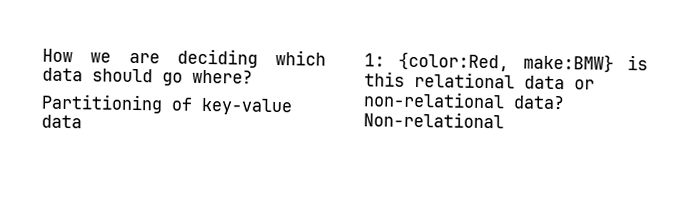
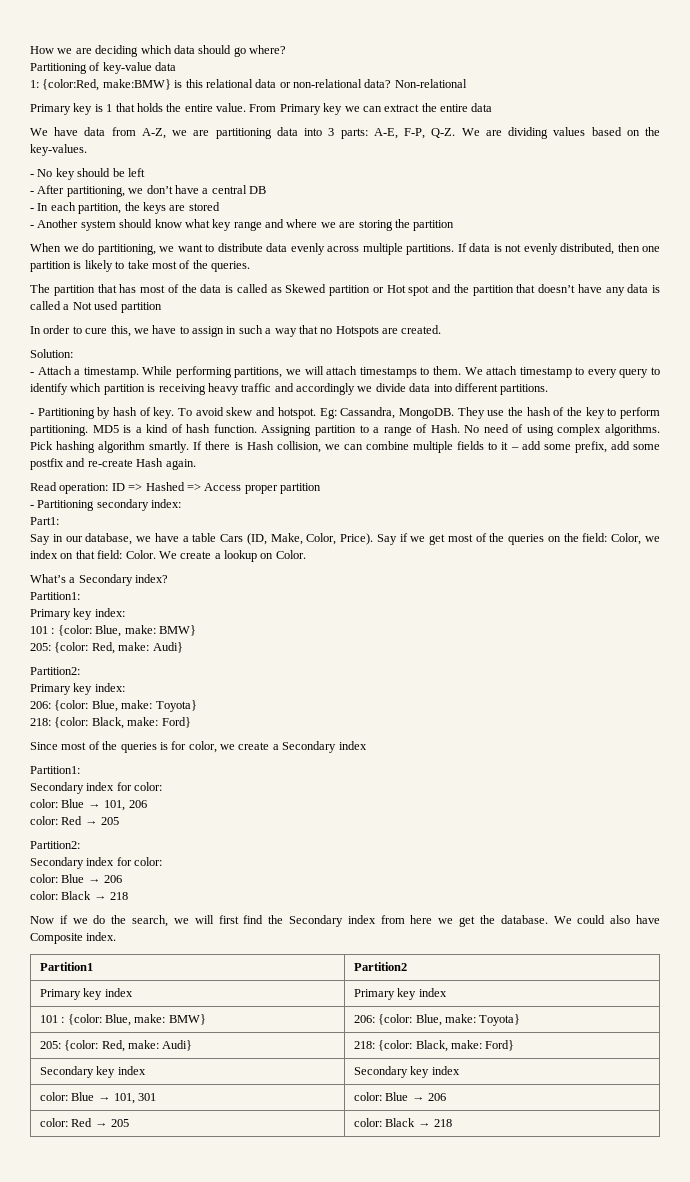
(504, 120) none -> [30,103,493,115] [30,127,660,139] [30,144,87,156] [30,168,145,180] [30,185,266,197] [30,202,220,214] [30,219,455,231] [30,243,660,255] [30,260,250,272] [30,284,660,296] [30,301,162,313] [30,325,442,337] [30,349,73,358] [30,366,660,378] [30,383,549,395] [30,407,660,419] [30,424,660,436] [30,441,660,453] [30,458,196,470] [30,482,321,494] [30,499,182,511] [30,517,59,525] [30,533,660,545] [30,550,306,562] [30,574,169,586] [30,592,80,600] [30,608,125,620] [30,625,196,637] [30,642,183,654] [30,667,80,675] [30,683,125,695] [30,700,197,712] [30,717,191,729] [30,741,367,753] [30,766,80,774] [30,782,163,794] [30,799,147,811] [30,816,120,825] [30,841,80,849] [30,857,163,869] [30,874,123,883] [30,891,129,900] [30,915,661,927] [30,932,117,944] [39,962,93,971] [353,962,407,971] [39,988,133,1000] [353,988,447,1000] [39,1014,206,1026] [353,1014,521,1026] [39,1040,193,1052] [353,1040,515,1052] [39,1066,146,1078] [353,1066,460,1078] [39,1092,157,1104] [353,1092,446,1101] [39,1118,129,1127] [353,1118,452,1127] // Primary key is 1 that holds the entire value. From Primary key we can extract the entire data // We have data from A-Z, we are partitioning data into 3 parts: A-E, F-P, Q-Z. We are dividing values based on the key-values. // - No key should be left // - After partitioning, we don’t have a central DB // - In each partition, the keys are stored // - Another system should know what key range and where we are storing the partition // When we do partitioning, we want to distribute data evenly across multiple partitions. If data is not evenly distributed, then one partition is likely to take most of the queries. // The partition that has most of the data is called as Skewed partition or Hot spot and the partition that doesn’t have any data is called a Not used partition // In order to cure this, we have to assign in such a way that no Hotspots are created. // Solution: // - Attach a timestamp. While performing partitions, we will attach timestamps to them. We attach timestamp to every query to identify which partition is receiving heavy traffic and accordingly we divide data into different partitions. // - Partitioning by hash of key. To avoid skew and hotspot. Eg: Cassandra, MongoDB. They use the hash of the key to perform partitioning. MD5 is a kind of hash function. Assigning partition to a range of Hash. No need of using complex algorithms. Pick hashing algorithm smartly. If there is Hash collision, we can combine multiple fields to it – add some prefix, add some postfix and re-create Hash again. // Read operation: ID => Hashed => Access proper partition // - Partitioning secondary index: // Part1: // Say in our database, we have a table Cars (ID, Make, Color, Price). Say if we get most of the queries on the field: Color, we index on that field: Color. We create a lookup on Color. // What’s a Secondary index? // Partition1: // Primary key index: // 101 : {color: Blue, make: BMW} // 205: {color: Red, make: Audi} // Partition2: // Primary key index: // 206: {color: Blue, make: Toyota} // 218: {color: Black, make: Ford} // Since most of the queries is for color, we create a Secondary index // Partition1: // Secondary index for color: // color: Blue → 101, 206 // color: Red → 205 // Partition2: // Secondary index for color: // color: Blue → 206 // color: Black → 218 // Now if we do the search, we will first find the Secondary index from here we get the database. We could also have Composite index. // Partition1 | Partition2 // Primary key index | Primary key index // 101 : {color: Blue, make: BMW} | 206: {color: Blue, make: Toyota} // 205: {color: Red, make: Audi} | 218: {color: Black, make: Ford} // Secondary key index | Secondary key index // color: Blue → 101, 301 | color: Blue → 206 // color: Red → 205 | color: Black → 218

